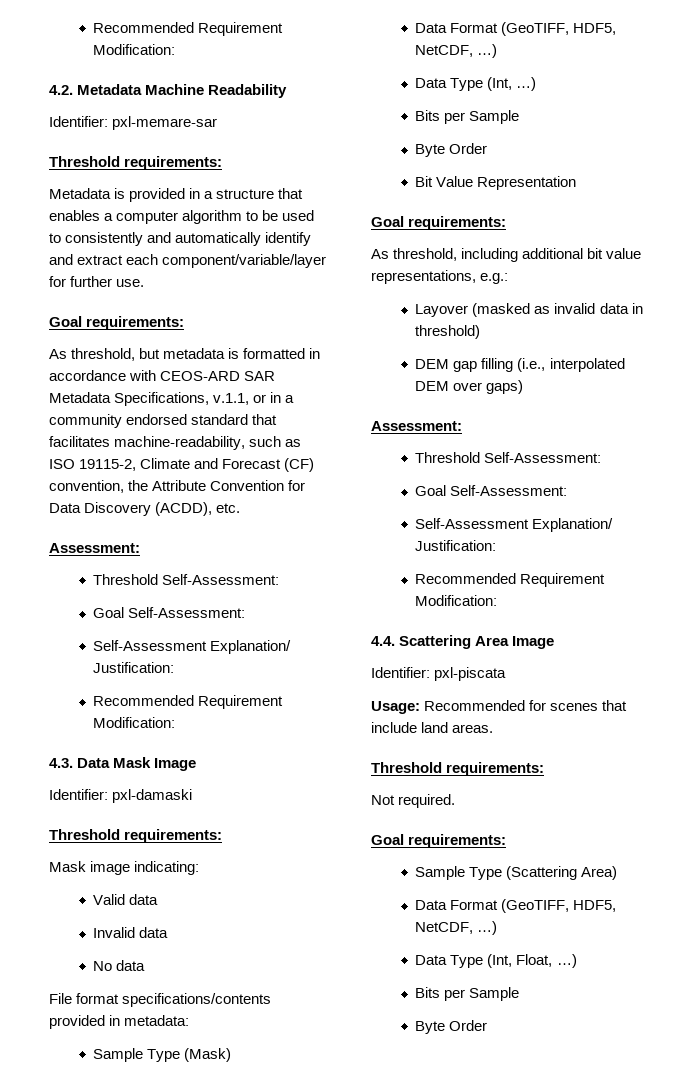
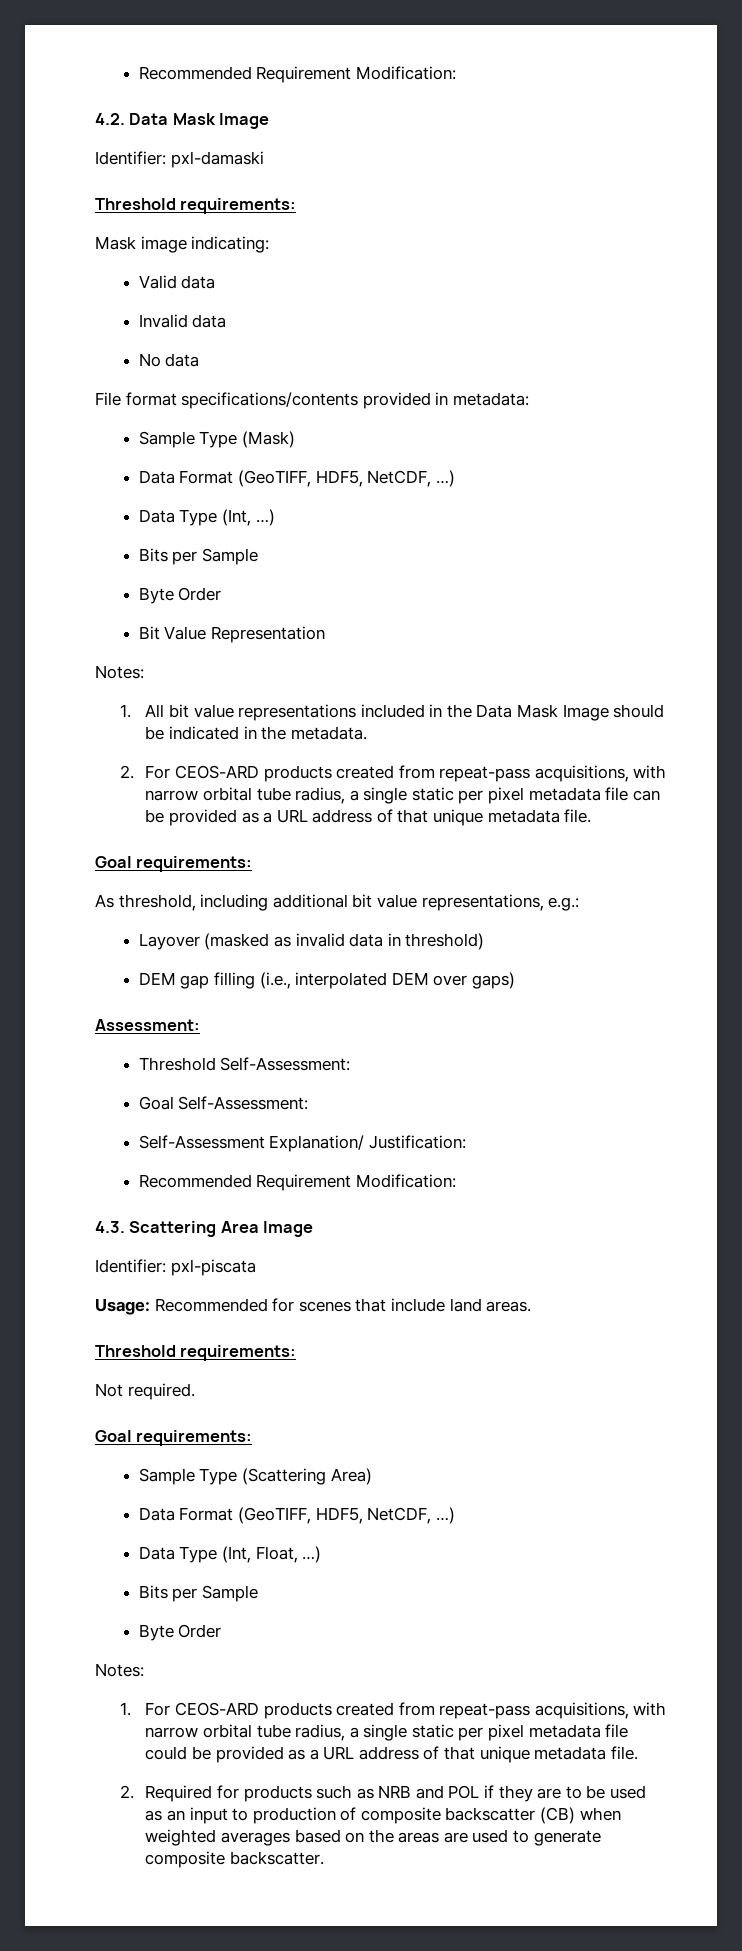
[77,84,288,98] [49,116,218,130] [49,156,223,170] [49,188,304,202] [49,210,315,224] [49,232,312,246] [49,254,327,268] [49,276,145,287] [49,316,185,330] [49,348,321,361] [49,370,276,381] [49,392,295,406] [49,414,278,428] [49,436,302,450] [49,458,315,472] [49,480,306,493] [49,502,241,516] [49,543,140,553] [93,574,280,585] [93,607,246,618] [93,640,292,654] [93,662,175,673] [93,695,284,709] [93,717,176,728] [49,758,73,768] Metadata Machine Readability // Identifier: pxl-memare-sar // Threshold requirements: // Metadata is provided in a structure that enables a computer algorithm to be used to consistently and automatically identify and extract each component/variable/layer for further use. // Goal requirements: // As threshold, but metadata is formatted in accordance with CEOS-ARD SAR Metadata Specifications, v.1.1, or in a community endorsed standard that facilitates machine-readability, such as ISO 19115-2, Climate and Forecast (CF) convention, the Attribute Convention for Data Discovery (ACDD), etc. // Assessment: // Threshold Self-Assessment: // Goal Self-Assessment: // Self-Assessment Explanation/ Justification: // Recommended Requirement Modification: // 4.3. -> (125, 119) none
(577, 183) none -> [95,665,144,679] [120,704,665,721] [145,726,367,740] [120,765,667,782] [145,787,660,804] [145,809,592,826] // Notes: // 1. All bit value representations included in the Data Mask Image should be indicated in the metadata. // 2. For CEOS-ARD products created from repeat-pass acquisitions, with narrow orbital tube radius, a single static per pixel metadata file can be provided as a URL address of that unique metadata file.
[371,636,395,646] 4.4. -> [95,1221,125,1233] 4.3.
(488, 1025) none -> [95,1663,144,1677] [120,1702,667,1719] [145,1724,629,1741] [145,1746,638,1763] [120,1785,647,1802] [145,1807,621,1824] [145,1829,601,1846] [145,1851,324,1868] // Notes: // 1. For CEOS-ARD products created from repeat-pass acquisitions, with narrow orbital tube radius, a single static per pixel metadata file could be provided as a URL address of that unique metadata file. // 2. Required for products such as NRB and POL if they are to be used as an input to production of composite backscatter (CB) when weighted averages based on the areas are used to generate composite backscatter.

